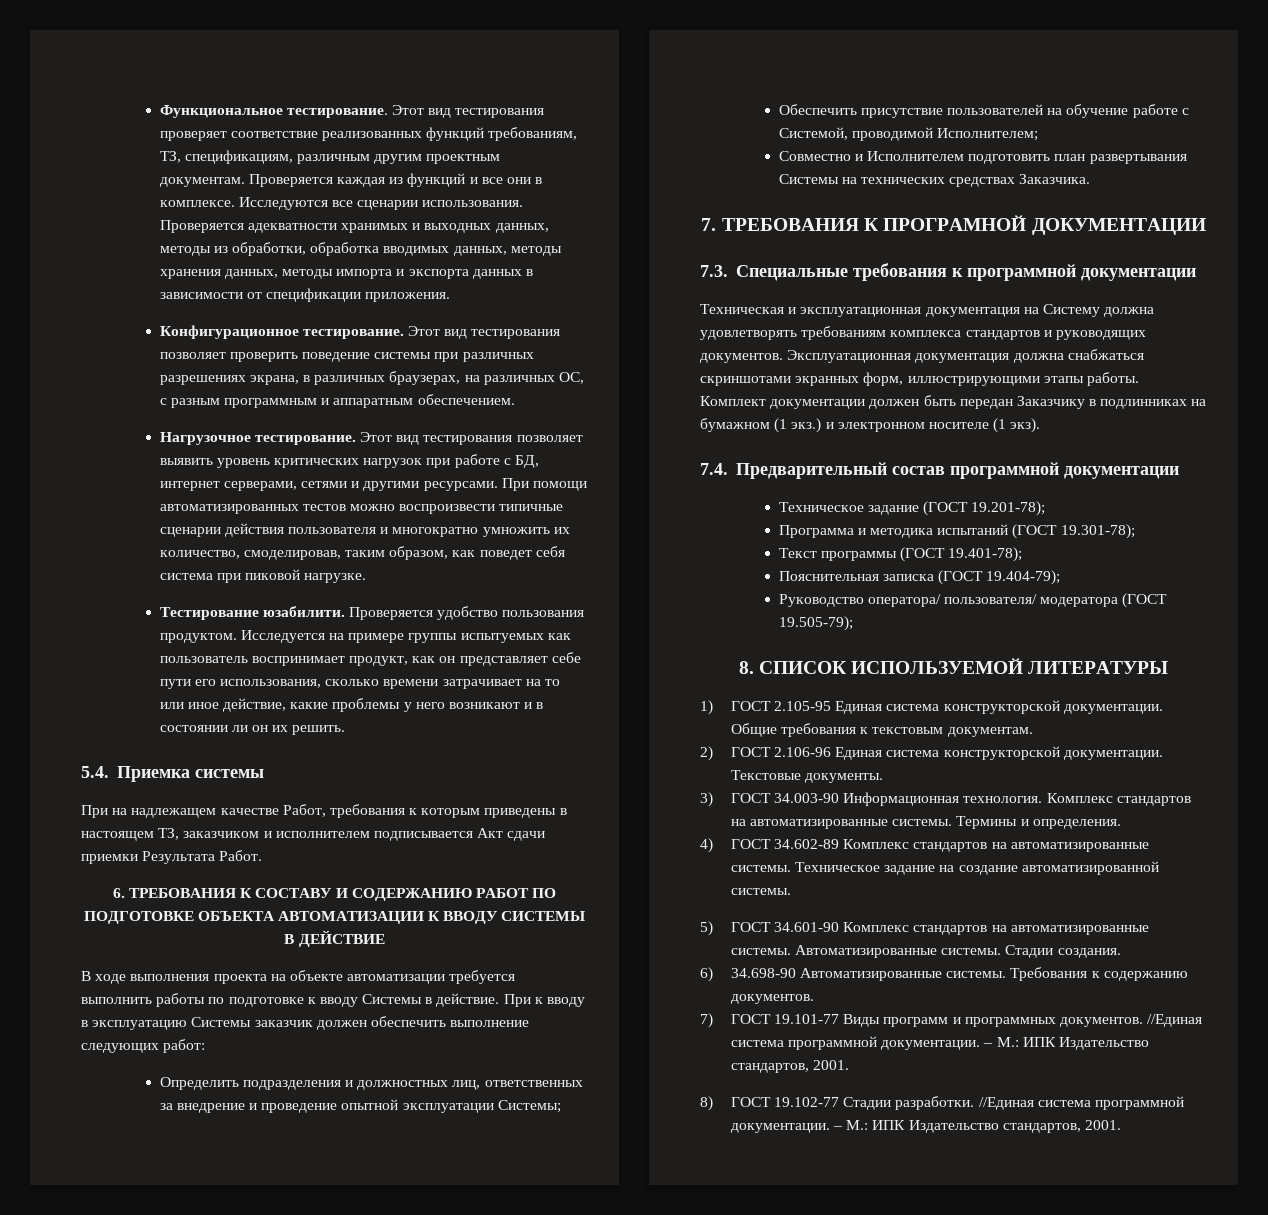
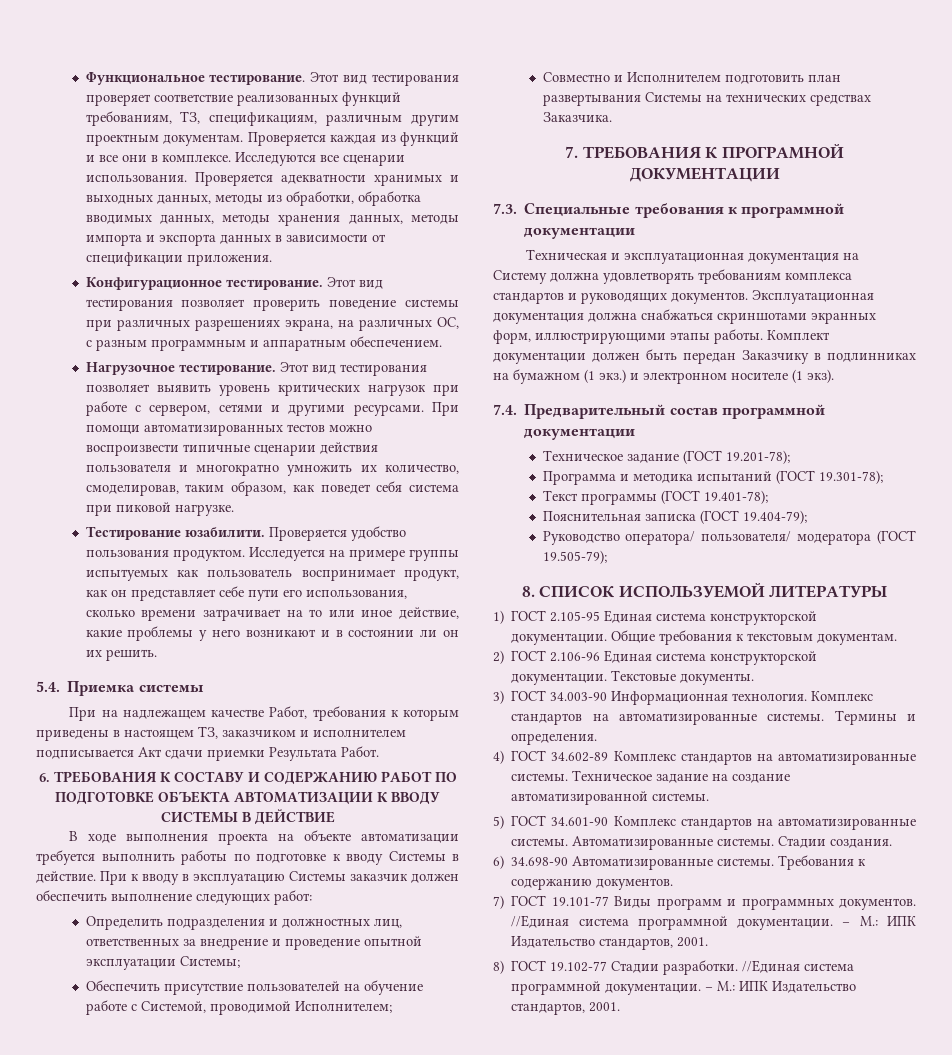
[303,371,461,385] в различных браузерах, -> (333, 325) none
[515,455,540,468] [159,481,297,491] БД, интернет серверами, -> [149,404,211,416] сервером,

